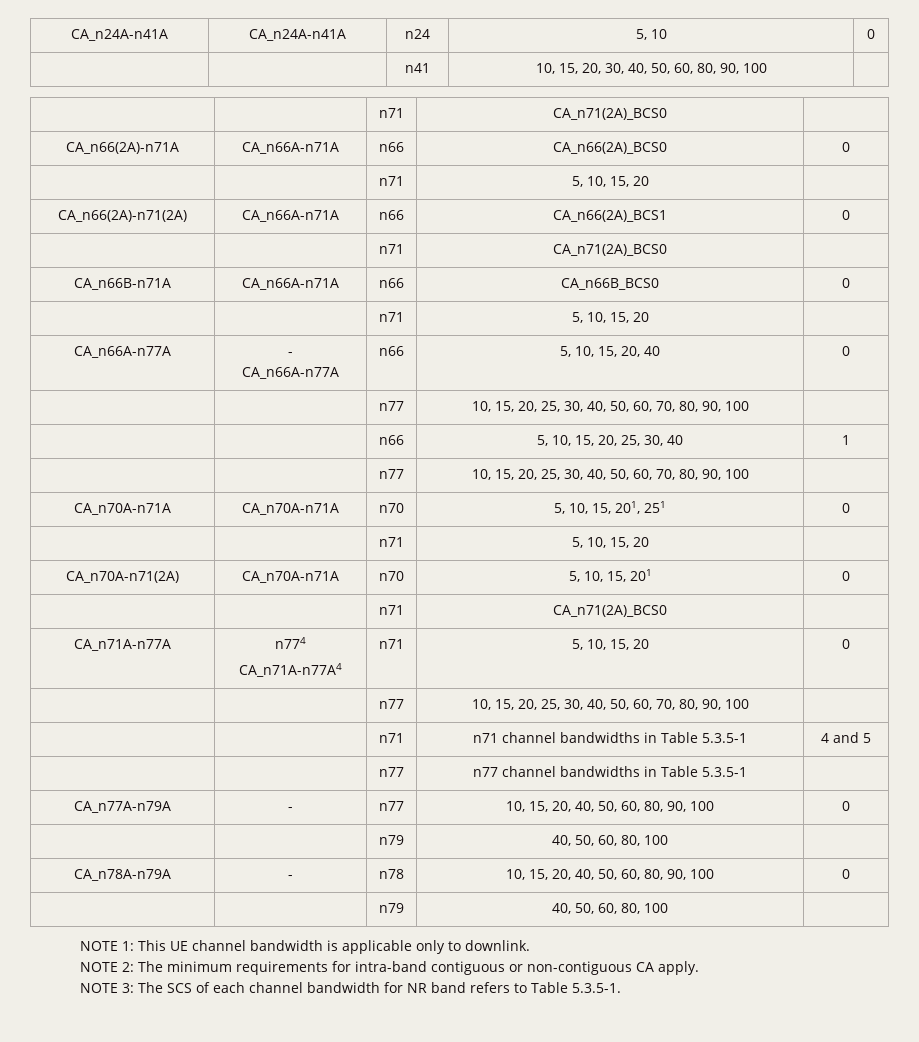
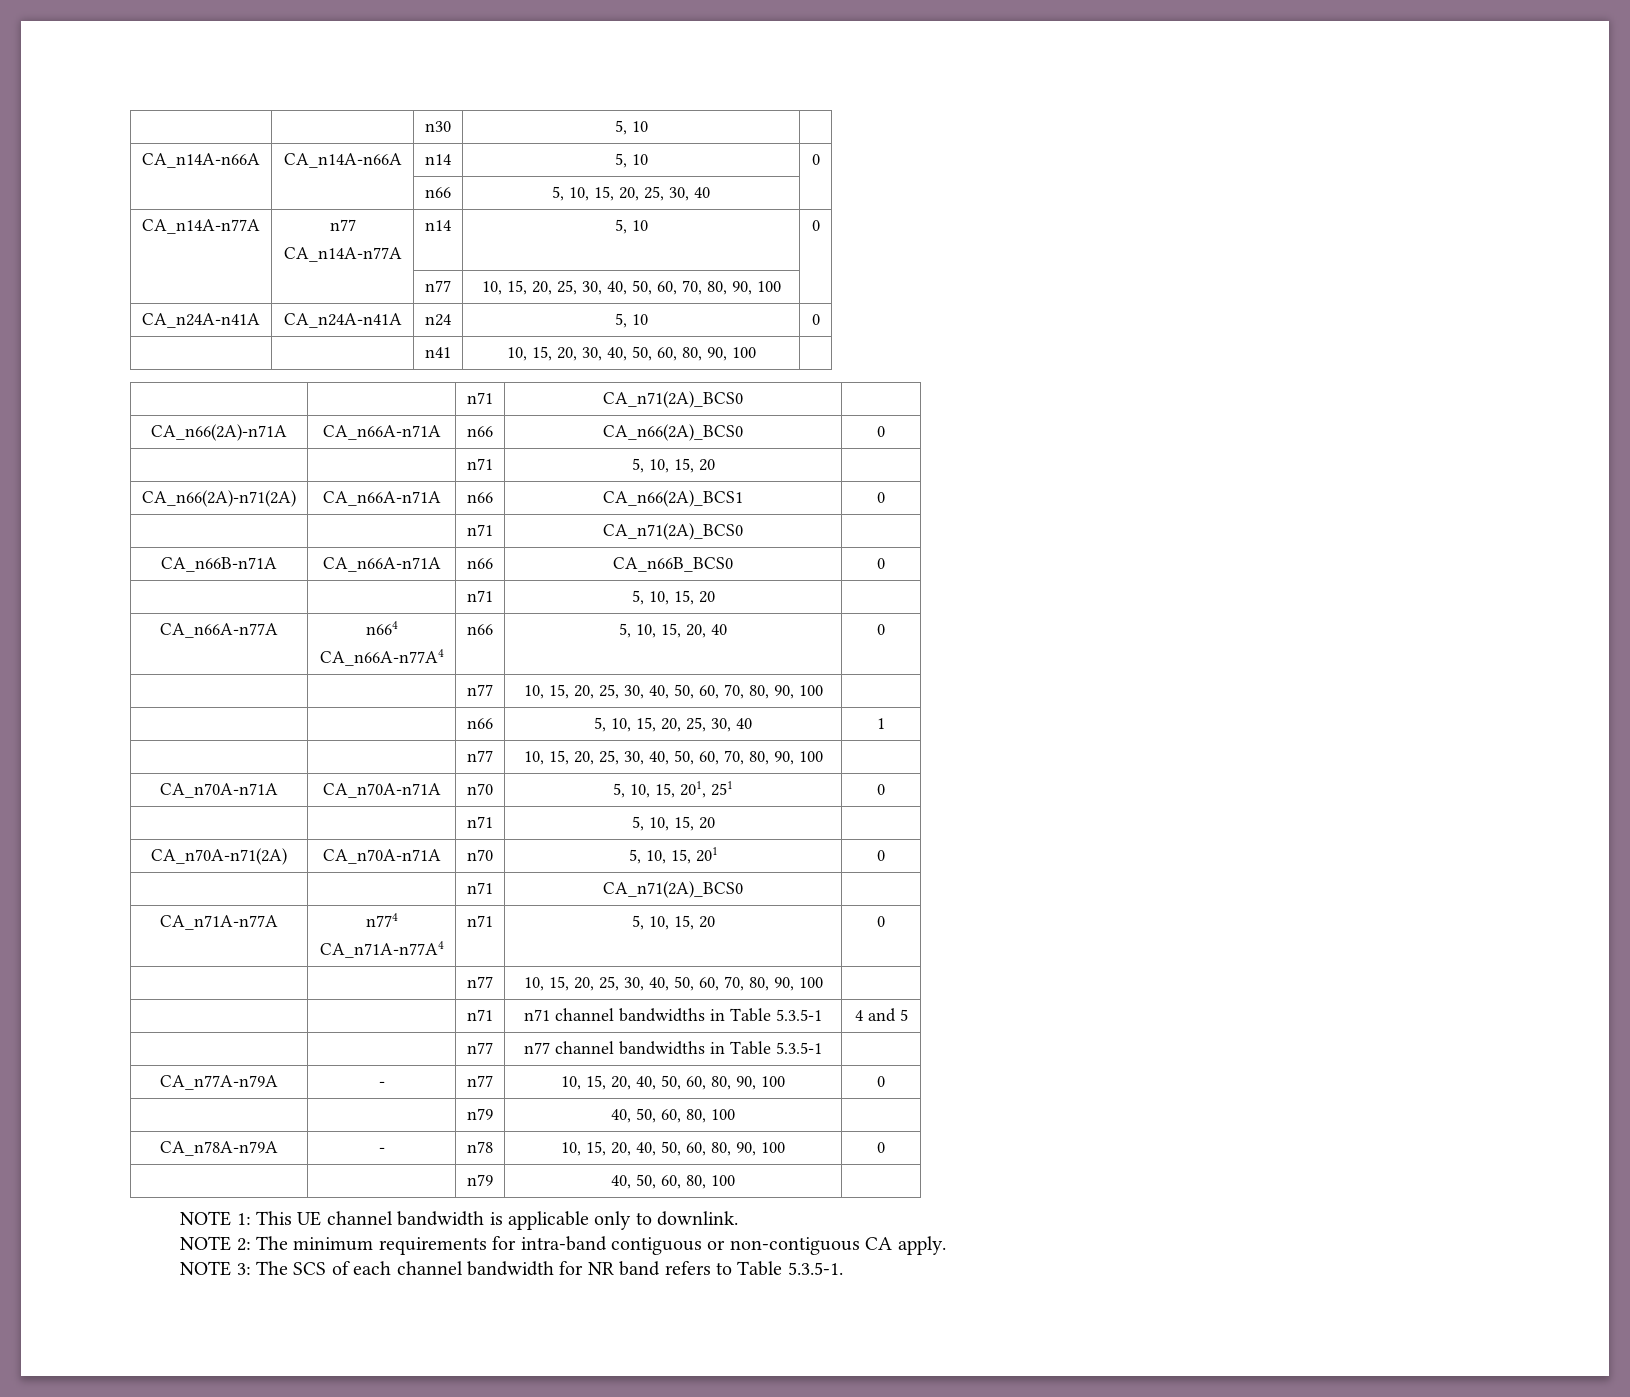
(71, 35) none -> [425,121,451,132] [614,120,648,135] [142,153,260,168] [283,153,402,168] [425,154,451,165] [614,153,648,168] [811,154,820,165] [425,187,451,198] [552,186,710,201] [142,219,260,234] [329,219,356,231] [283,247,402,262] [425,220,451,231] [614,219,648,234] [811,220,820,231] [425,280,451,292] [481,280,781,295] | | n30 | 5, 10 | // CA_n14A-n66A | CA_n14A-n66A | n14 | 5, 10 | 0 // | | n66 | 5, 10, 15, 20, 25, 30, 40 | // CA_n14A-n77A | n77 // CA_n14A-n77A | n14 | 5, 10 | 0 // | | n77 | 10, 15, 20, 25, 30, 40, 50, 60, 70, 80, 90, 100 | //
[288,352,293,356] [242,367,339,379] - // CA_n66A-n77A -> [365,621,398,635] [319,649,444,666] n664 // CA_n66A-n77A4

